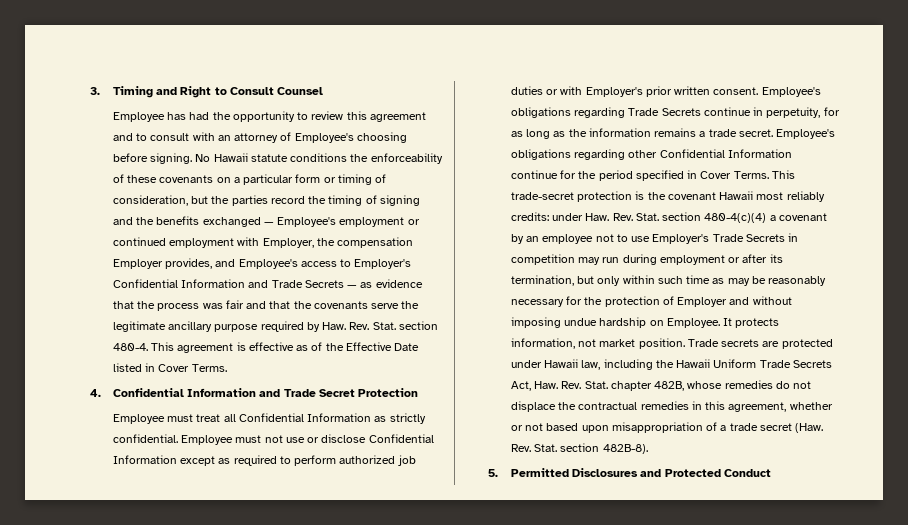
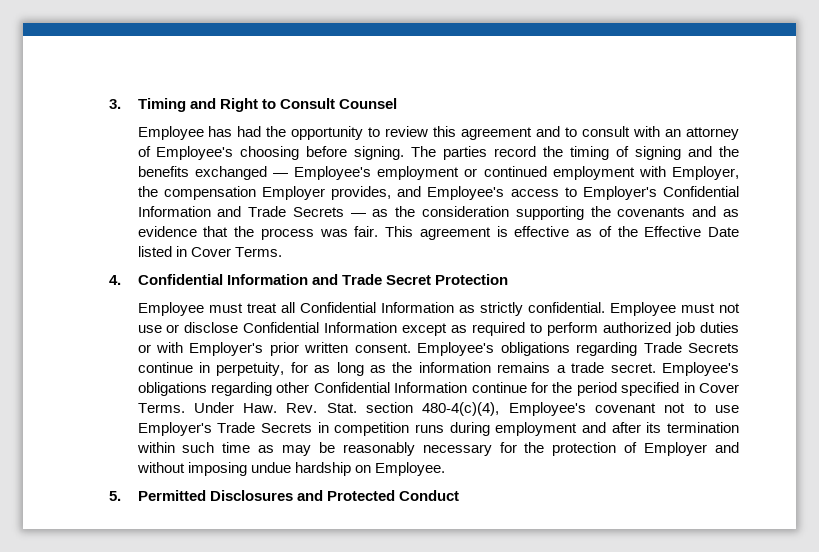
[195,153,443,164] [112,174,387,185] [112,195,230,206] No Hawaii statute conditions the enforceability of these covenants on a particular form or timing of consideration, but the -> [411,146,437,157] The
(373, 285) none -> [395,206,739,220] the consideration supporting the covenants and as
[225,300,420,309] [112,321,438,332] [112,343,148,351] fair and that the covenants serve the legitimate ancillary purpose required by Haw. Rev. Stat. section 480-4. -> [354,226,379,237] fair.
[771,170,795,179] [510,191,825,202] [510,212,827,223] [510,234,594,244] This trade-secret protection is the covenant Hawaii most reliably credits: under Haw. Rev. Stat. section 480-4(c)(4) a covenant by an employee -> [193,402,657,416] Under Haw. Rev. Stat. section 480-4(c)(4), Employee's covenant
[578,257,620,265] may run -> [414,424,444,433] runs
[728,257,741,263] or -> [581,422,606,433] and
[510,275,621,286] termination, but only -> [667,422,739,433] termination
[723,318,780,328] [510,338,833,349] [510,359,832,370] [510,380,812,391] [510,401,833,412] [510,422,824,433] [510,443,648,454] It protects information, not market position. Trade secrets are protected under Hawaii law, including the Hawaii Uniform Trade Secrets Act, Haw. Rev. Stat. chapter 482B, whose remedies do not displace the contractual remedies in this agreement, whether or not based upon misappropriation of a trade secret (Haw. Rev. Stat. section 482B-8). -> (445, 469) none

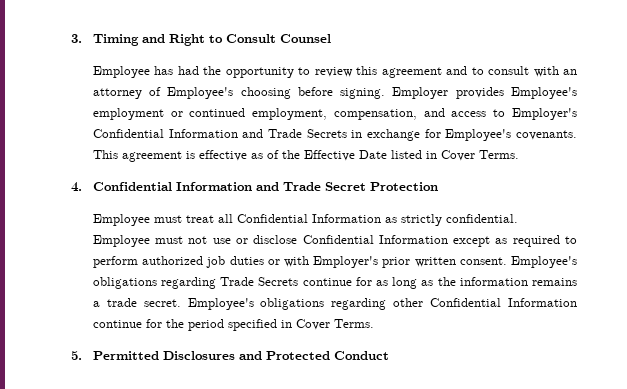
[411,146,739,160] [137,166,739,180] [137,186,505,200] The parties record the timing of signing and the benefits exchanged — Employee's employment or continued employment with Employer, the compensation Employer provides, and Employee's -> [392,87,577,99] [92,108,445,120] Employer provides Employee's employment or continued employment, compensation, and
[350,206,739,220] [137,226,379,240] — as the consideration supporting the covenants and as evidence that the process was fair. -> [351,129,577,141] in exchange for Employee's covenants.
[198,362,285,376] in perpetuity, -> (352, 282) none
[193,402,740,416] [137,422,739,436] [136,442,740,456] [136,462,445,476] Under Haw. Rev. Stat. section 480-4(c)(4), Employee's covenant not to use Employer's Trade Secrets in competition runs during employment and after its termination within such time as may be reasonably necessary for the protection of Employer and without imposing undue hardship on Employee. -> (374, 323) none

